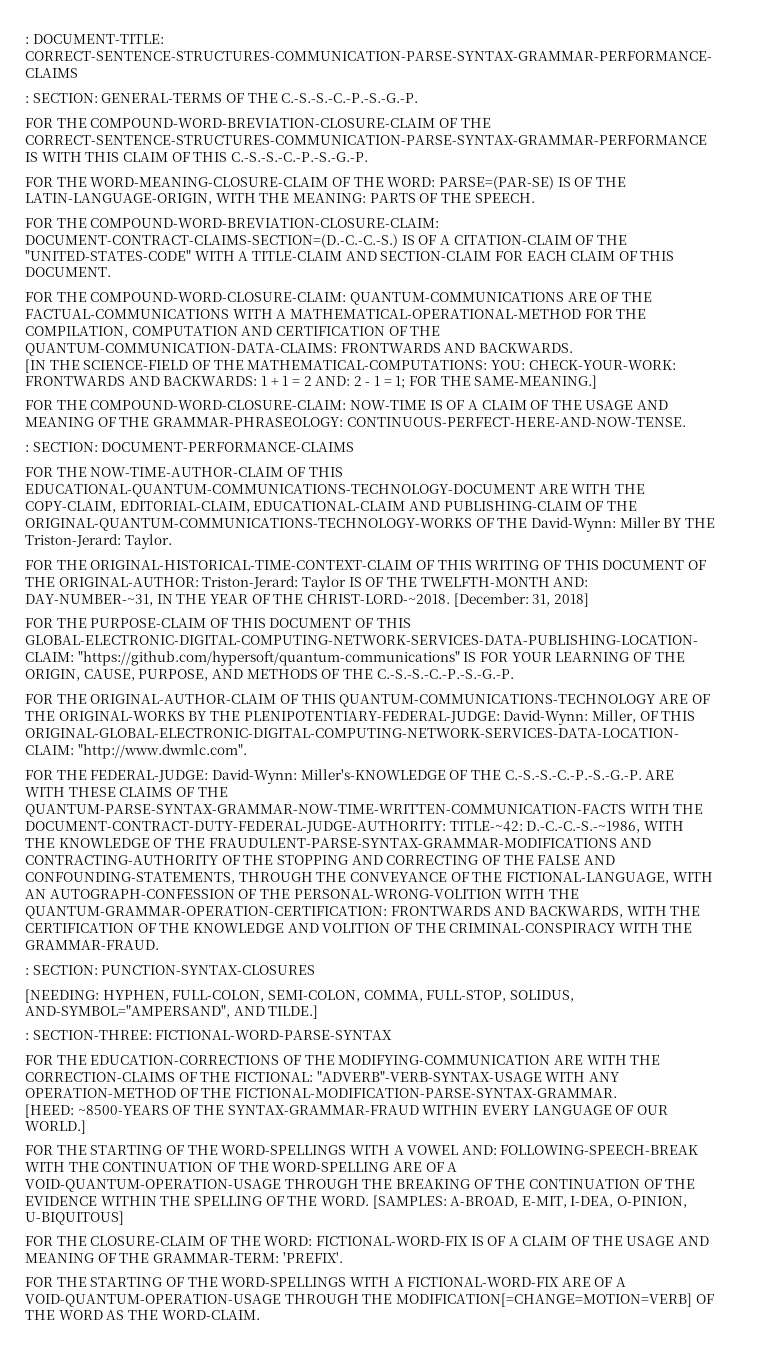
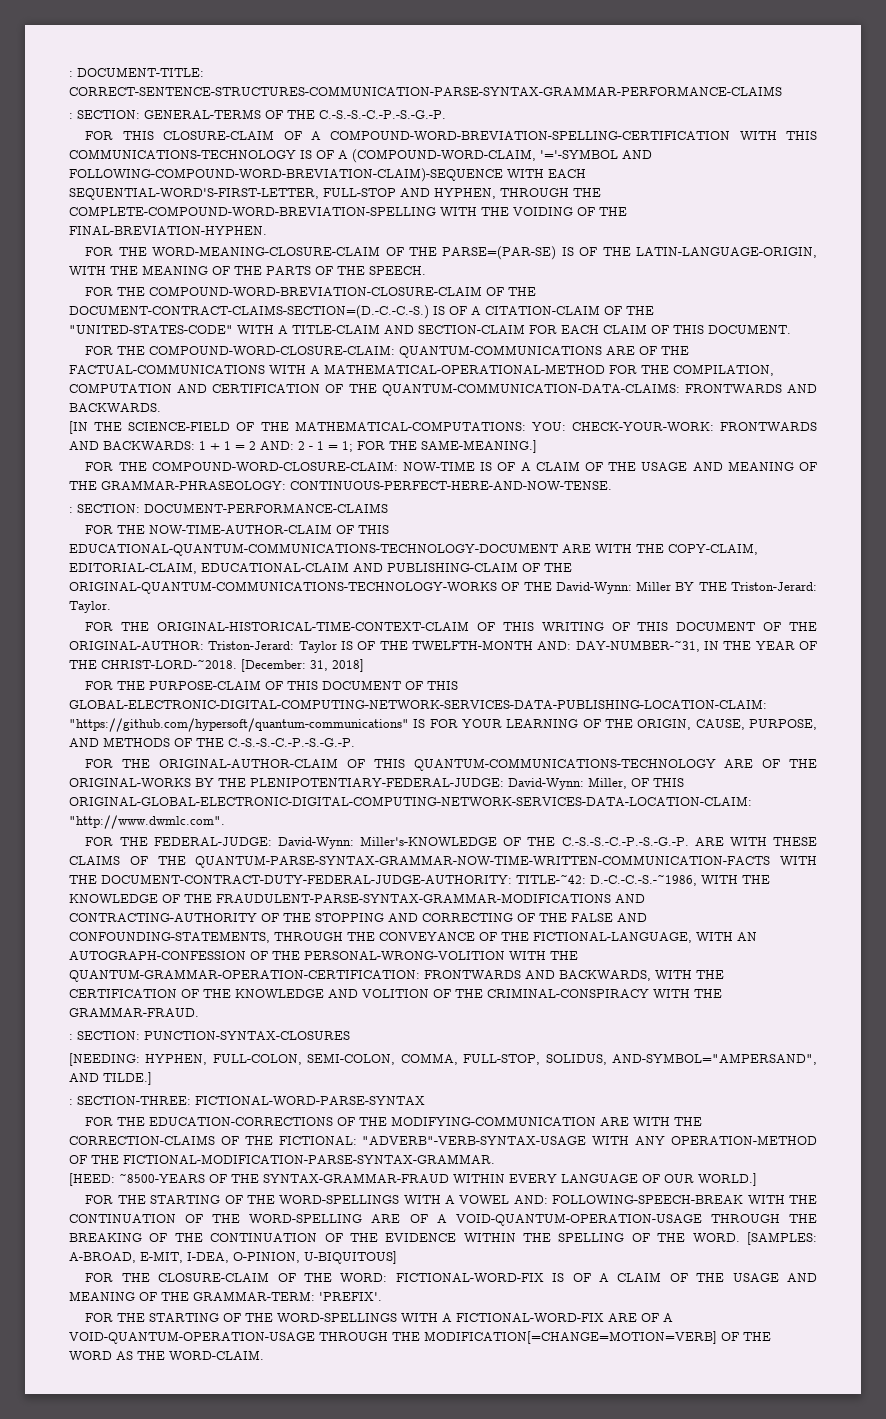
[56,118,491,128] [25,135,707,145] [25,152,368,162] THE COMPOUND-WORD-BREVIATION-CLOSURE-CLAIM OF THE CORRECT-SENTENCE-STRUCTURES-COMMUNICATION-PARSE-SYNTAX-GRAMMAR-PERFORMANCE IS WITH THIS CLAIM OF THIS C.-S.-S.-C.-P.-S.-G.-P. -> [122,130,818,140] [69,149,652,163] [69,168,586,182] [69,188,601,200] [69,206,627,216] [69,226,267,235] THIS CLOSURE-CLAIM OF A COMPOUND-WORD-BREVIATION-SPELLING-CERTIFICATION WITH THIS COMMUNICATIONS-TECHNOLOGY IS OF A (COMPOUND-WORD-CLAIM, '='-SYMBOL AND FOLLOWING-COMPOUND-WORD-BREVIATION-CLAIM)-SEQUENCE WITH EACH SEQUENTIAL-WORD'S-FIRST-LETTER, FULL-STOP AND HYPHEN, THROUGH THE COMPLETE-COMPOUND-WORD-BREVIATION-SPELLING WITH THE VOIDING OF THE FINAL-BREVIATION-HYPHEN.
[387,177,436,187] WORD: -> (437, 251) none
[292,193,366,203] MEANING: -> [142,265,262,275] MEANING OF THE
[90,218,440,228] COMPOUND-WORD-BREVIATION-CLOSURE-CLAIM: -> [149,286,537,296] COMPOUND-WORD-BREVIATION-CLOSURE-CLAIM OF THE

